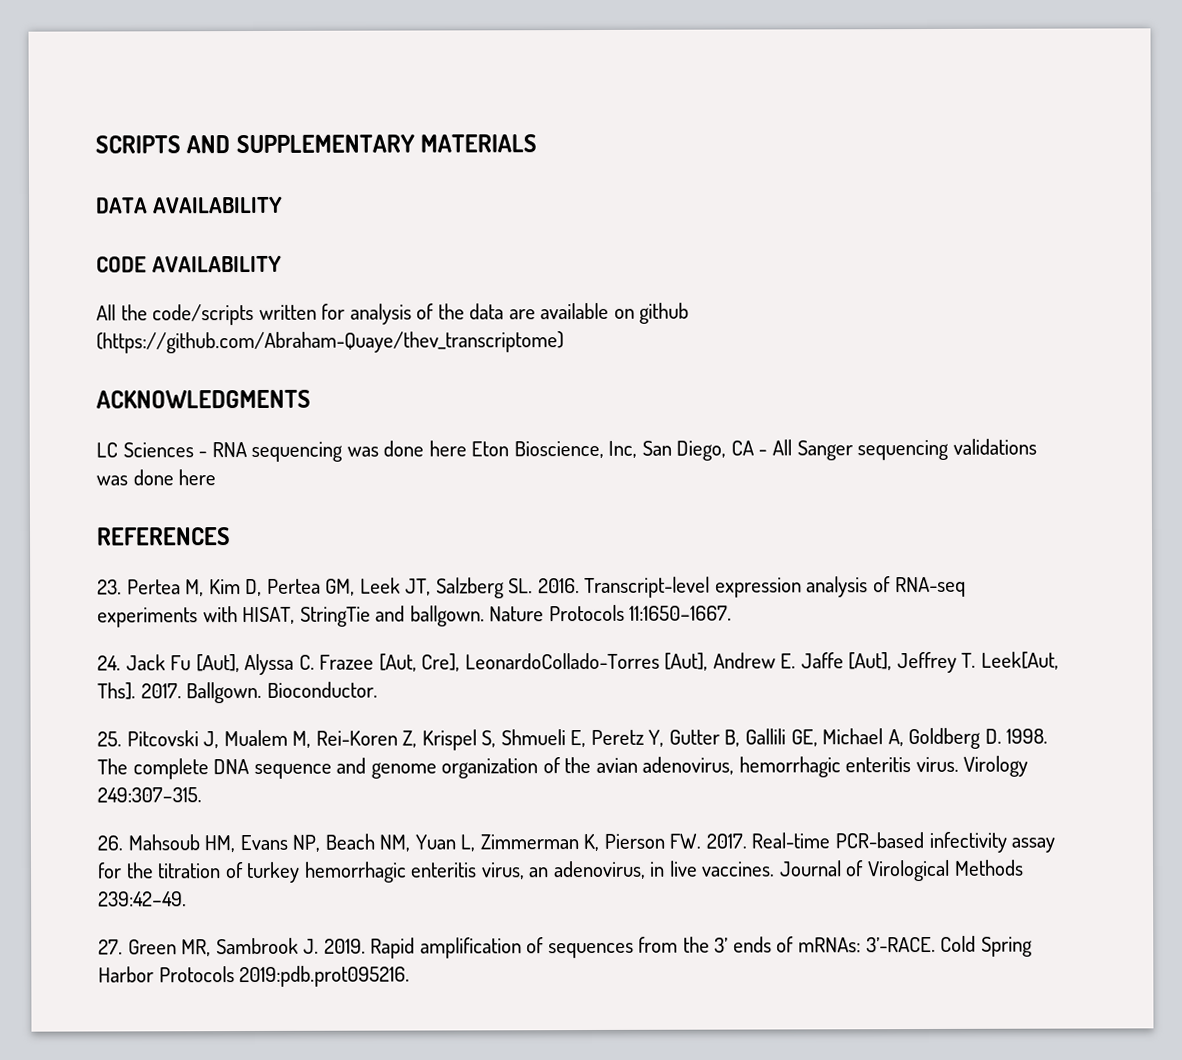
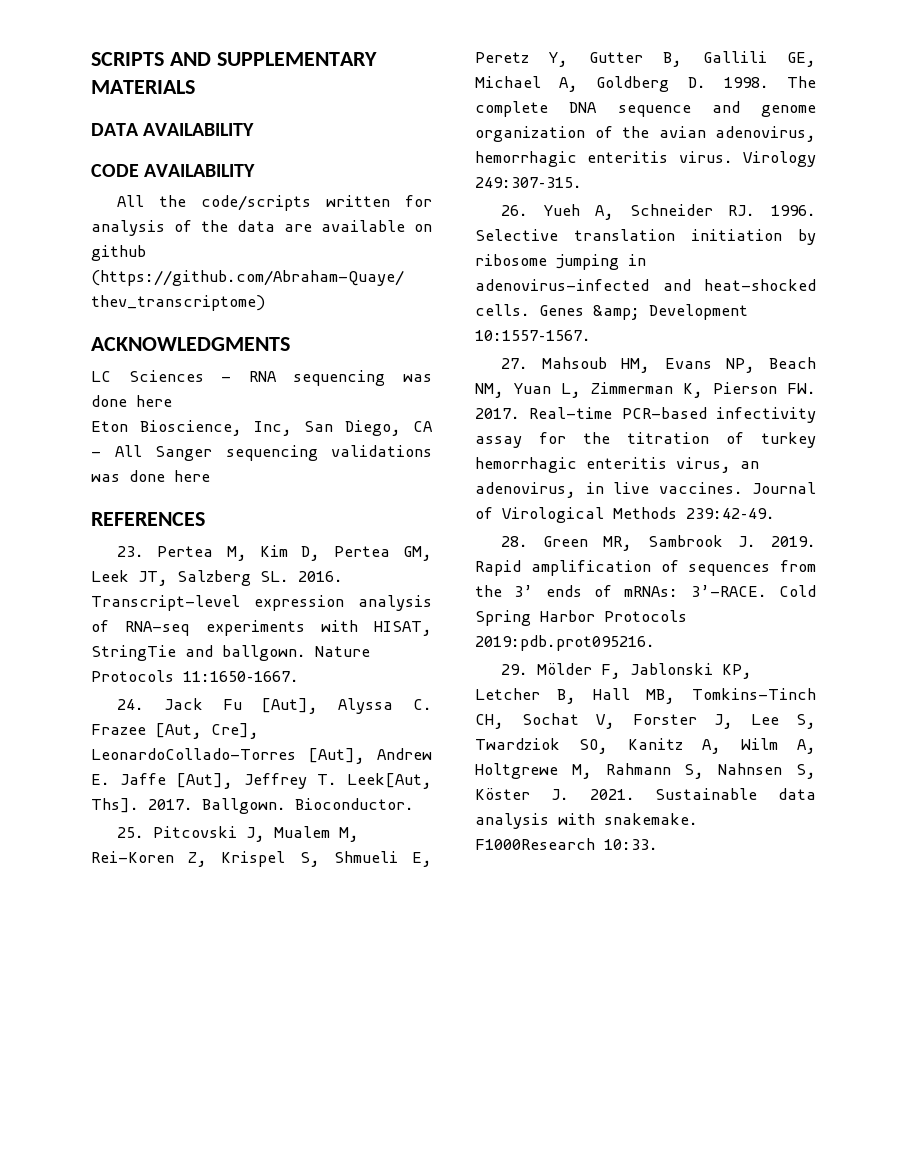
(467, 448) none -> (172, 401) //
(123, 843) none -> [543,204,816,220] [475,229,816,245] [475,254,646,270] [475,279,816,291] [475,304,748,320] [475,330,591,341] [500,358,528,369] Yueh A, Schneider RJ. 1996. Selective translation initiation by ribosome jumping in adenovirus-infected and heat-shocked cells. Genes &amp; Development 10:1557–1567. // 27.
[98,939,123,955] 27. -> [500,536,528,547] 28.
(411, 976) none -> [500,663,752,679] [475,688,816,704] [475,713,816,729] [475,738,816,754] [475,763,816,779] [475,788,816,800] [475,813,698,829] [475,838,658,850] // 29. Mölder F, Jablonski KP, Letcher B, Hall MB, Tomkins-Tinch CH, Sochat V, Forster J, Lee S, Twardziok SO, Kanitz A, Wilm A, Holtgrewe M, Rahmann S, Nahnsen S, Köster J. 2021. Sustainable data analysis with snakemake. F1000Research 10:33.

